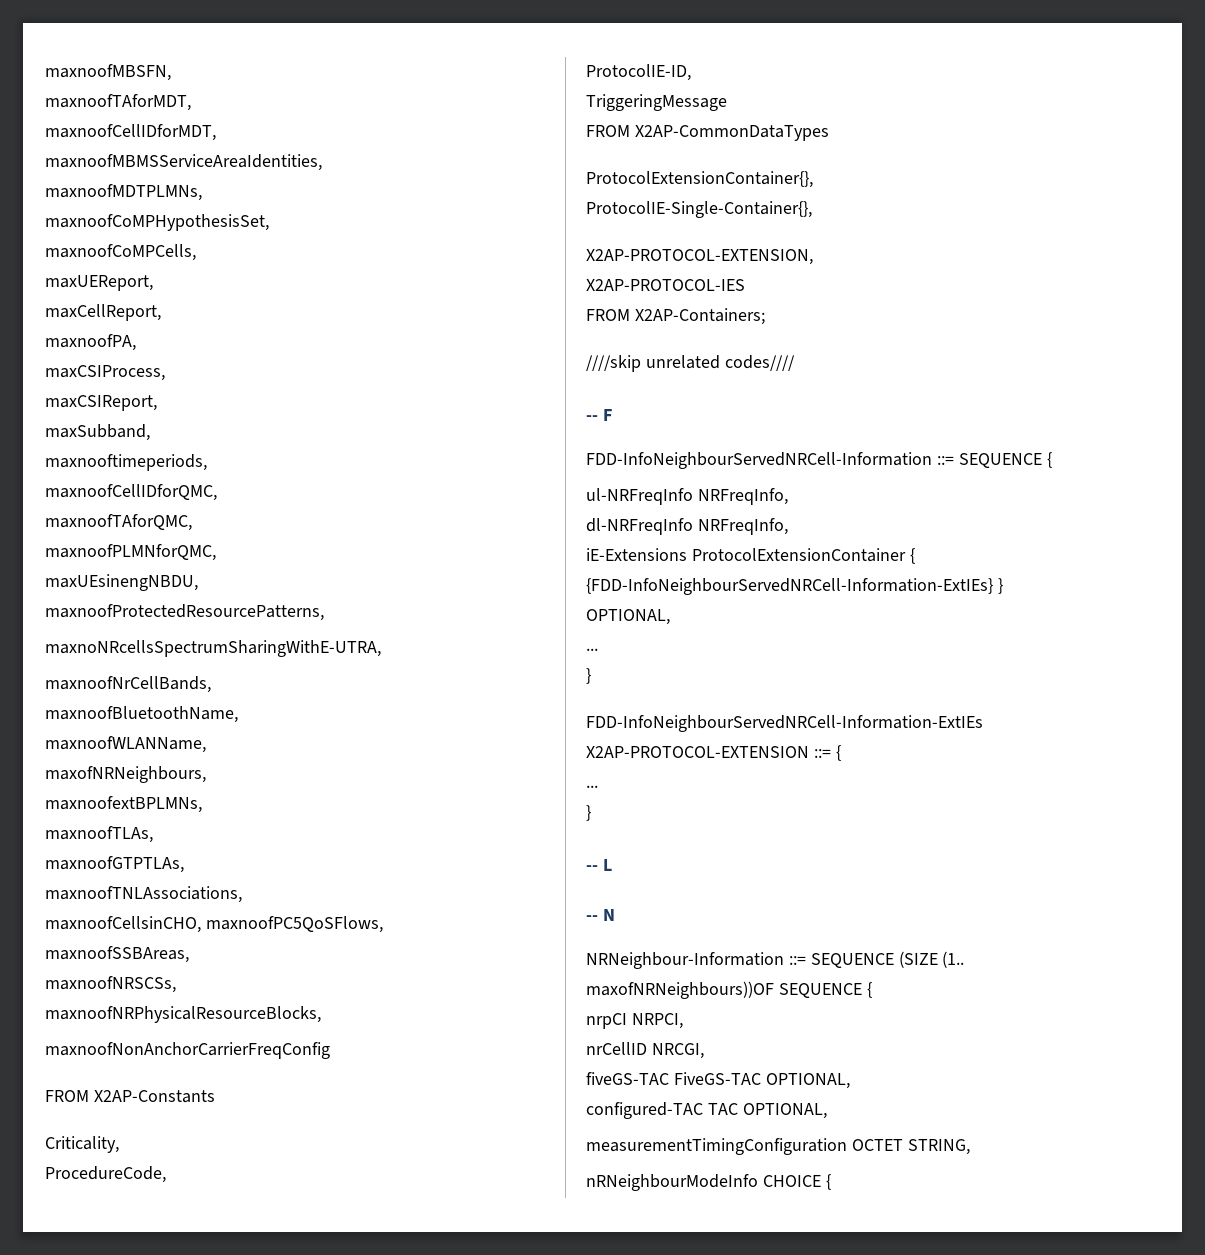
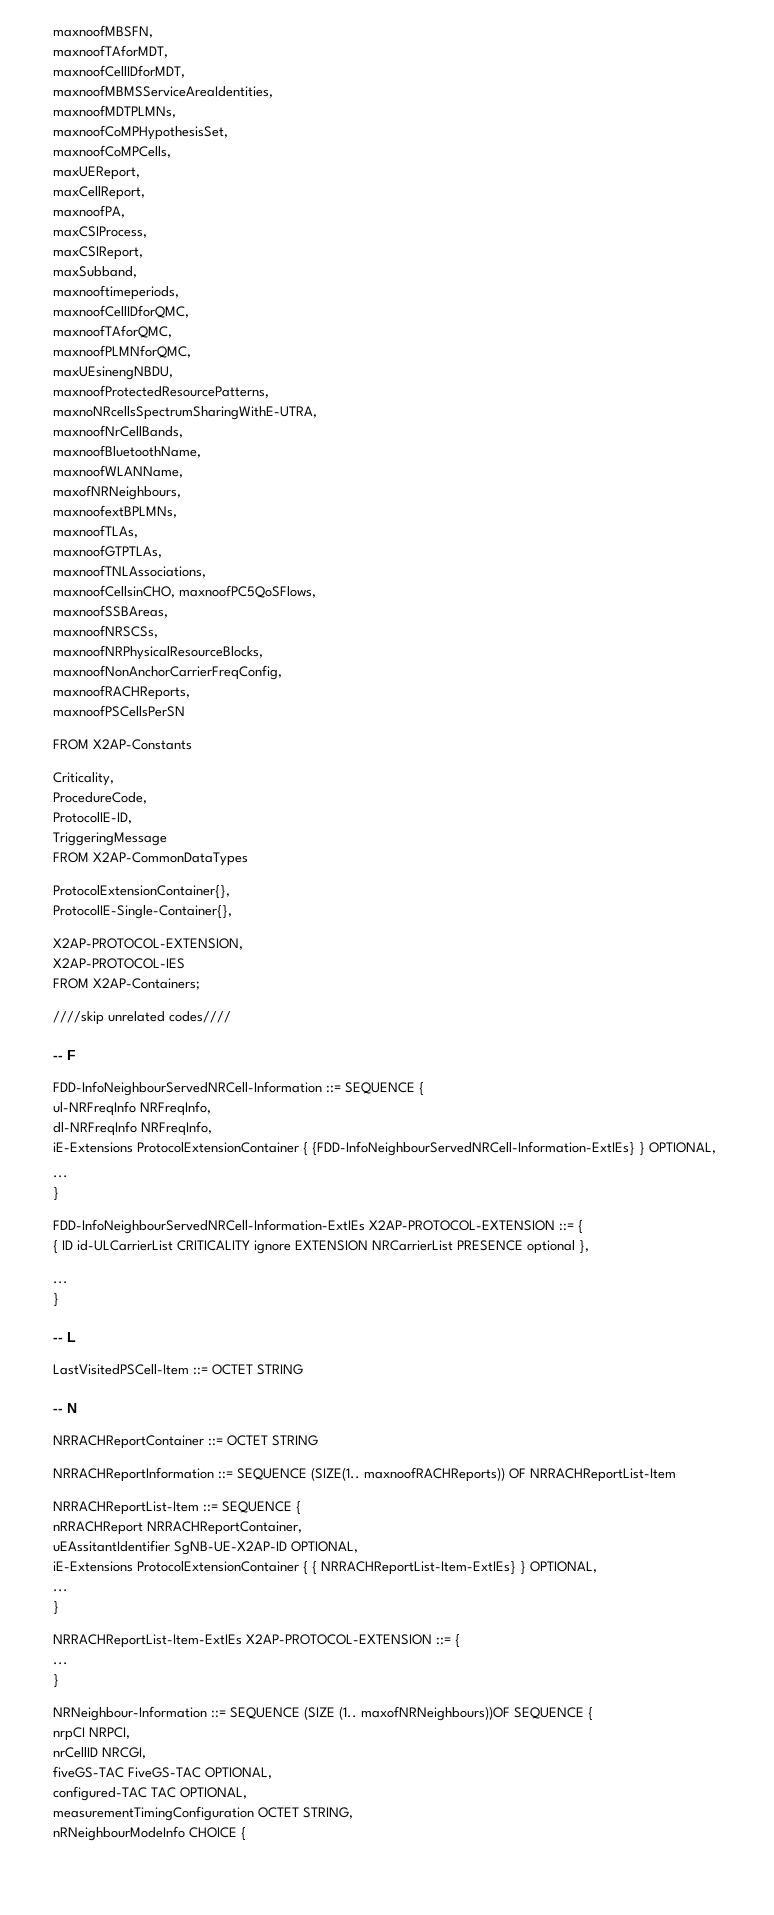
[45,1042,330,1059] maxnoofNonAnchorCarrierFreqConfig -> [53,665,282,680] [53,685,190,700] [53,705,185,717] maxnoofNonAnchorCarrierFreqConfig, // maxnoofRACHReports, // maxnoofPSCellsPerSN
[586,785,598,788] [586,805,591,821] [586,859,612,871] [586,909,615,921] ... // } // -- L // -- N -> [53,1240,589,1254] [53,1281,68,1284] [53,1293,59,1307] [53,1332,76,1342] [53,1364,303,1375] [53,1403,77,1413] [53,1435,318,1449] [53,1467,676,1482] [53,1501,301,1515] [53,1521,302,1535] [53,1540,358,1555] [53,1561,597,1575] [53,1589,68,1592] [53,1601,59,1615] [53,1634,460,1648] [53,1662,68,1665] [53,1674,59,1688] { ID id-ULCarrierList CRITICALITY ignore EXTENSION NRCarrierList PRESENCE optional }, // ... // } // -- L // LastVisitedPSCell-Item ::= OCTET STRING // -- N // NRRACHReportContainer ::= OCTET STRING // NRRACHReportInformation ::= SEQUENCE (SIZE(1.. maxnoofRACHReports)) OF NRRACHReportList-Item // NRRACHReportList-Item ::= SEQUENCE { // nRRACHReport NRRACHReportContainer, // uEAssitantIdentifier SgNB-UE-X2AP-ID OPTIONAL, // iE-Extensions ProtocolExtensionContainer { { NRRACHReportList-Item-ExtIEs} } OPTIONAL, // ... // } // NRRACHReportList-Item-ExtIEs X2AP-PROTOCOL-EXTENSION ::= { // ... // }

